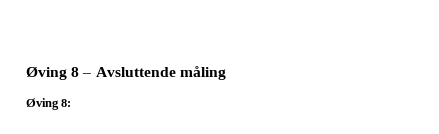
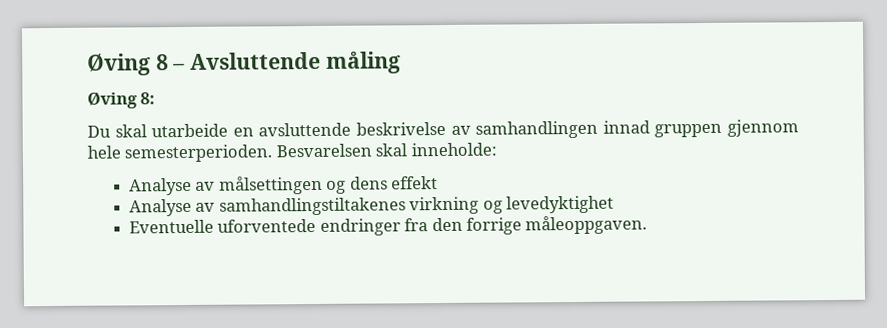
(72, 103) none -> [87,119,800,139] [87,142,497,163] [128,175,439,196] [128,195,615,217] [128,215,648,236] // Du skal utarbeide en avsluttende beskrivelse av samhandlingen innad gruppen gjennom hele semesterperioden. Besvarelsen skal inneholde: // Analyse av målsettingen og dens effekt // Analyse av samhandlingstiltakenes virkning og levedyktighet // Eventuelle uforventede endringer fra den forrige måleoppgaven.

